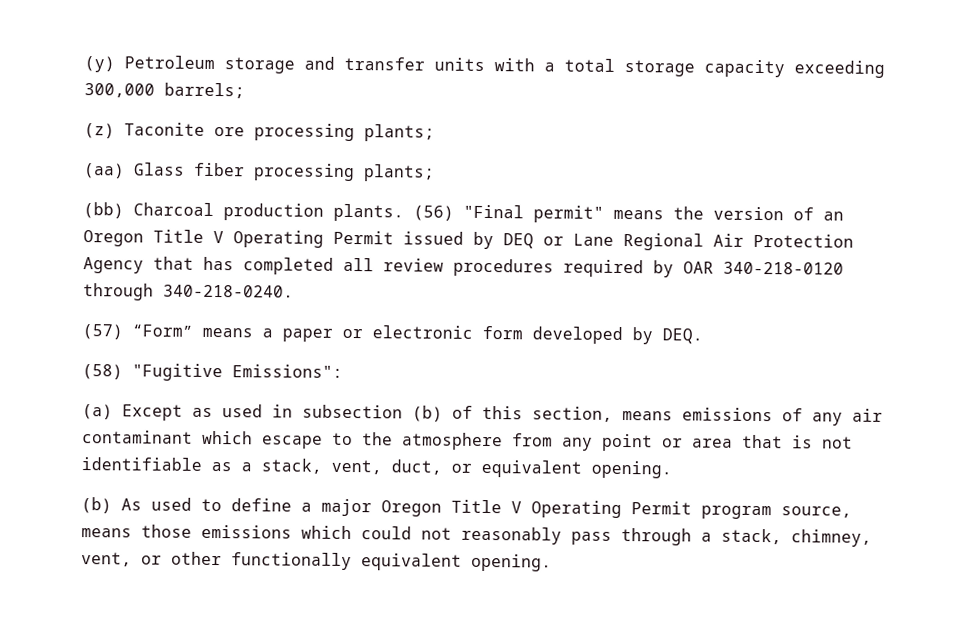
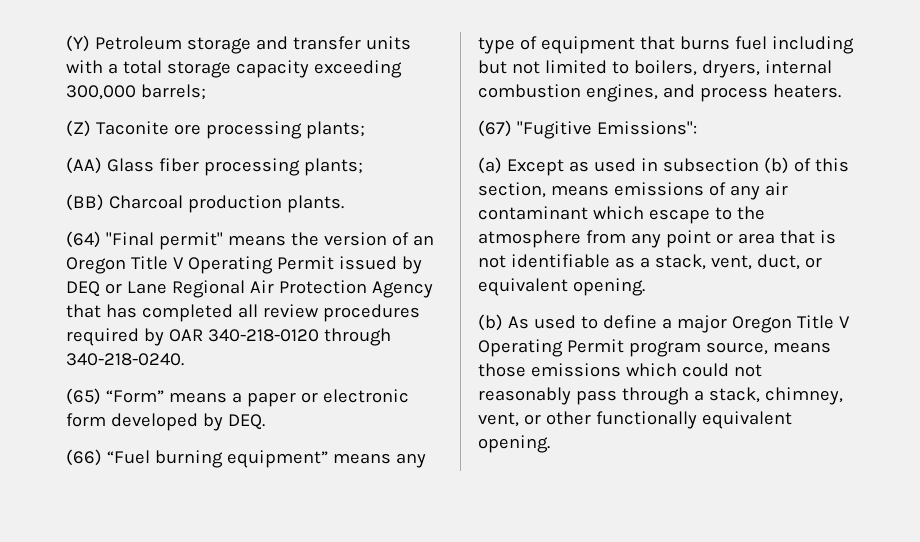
[84,56,115,73] (y) -> [66,35,90,52] (Y)
[84,123,115,139] (z) -> [66,120,91,137] (Z)
[84,163,125,179] (aa) -> [66,157,102,174] (AA)
[83,202,124,219] (bb) -> [66,194,104,211] (BB)
[413,205,454,221] (56) -> [66,231,101,248] // (64)
[82,324,123,340] (57) -> [66,388,101,405] (65)
[82,364,123,380] (58) -> [66,449,426,468] [478,36,854,54] [478,60,832,78] [478,84,841,102] [478,120,512,137] (66) “Fuel burning equipment” means any type of equipment that burns fuel including but not limited to boilers, dryers, internal combustion engines, and process heaters. // (67)

